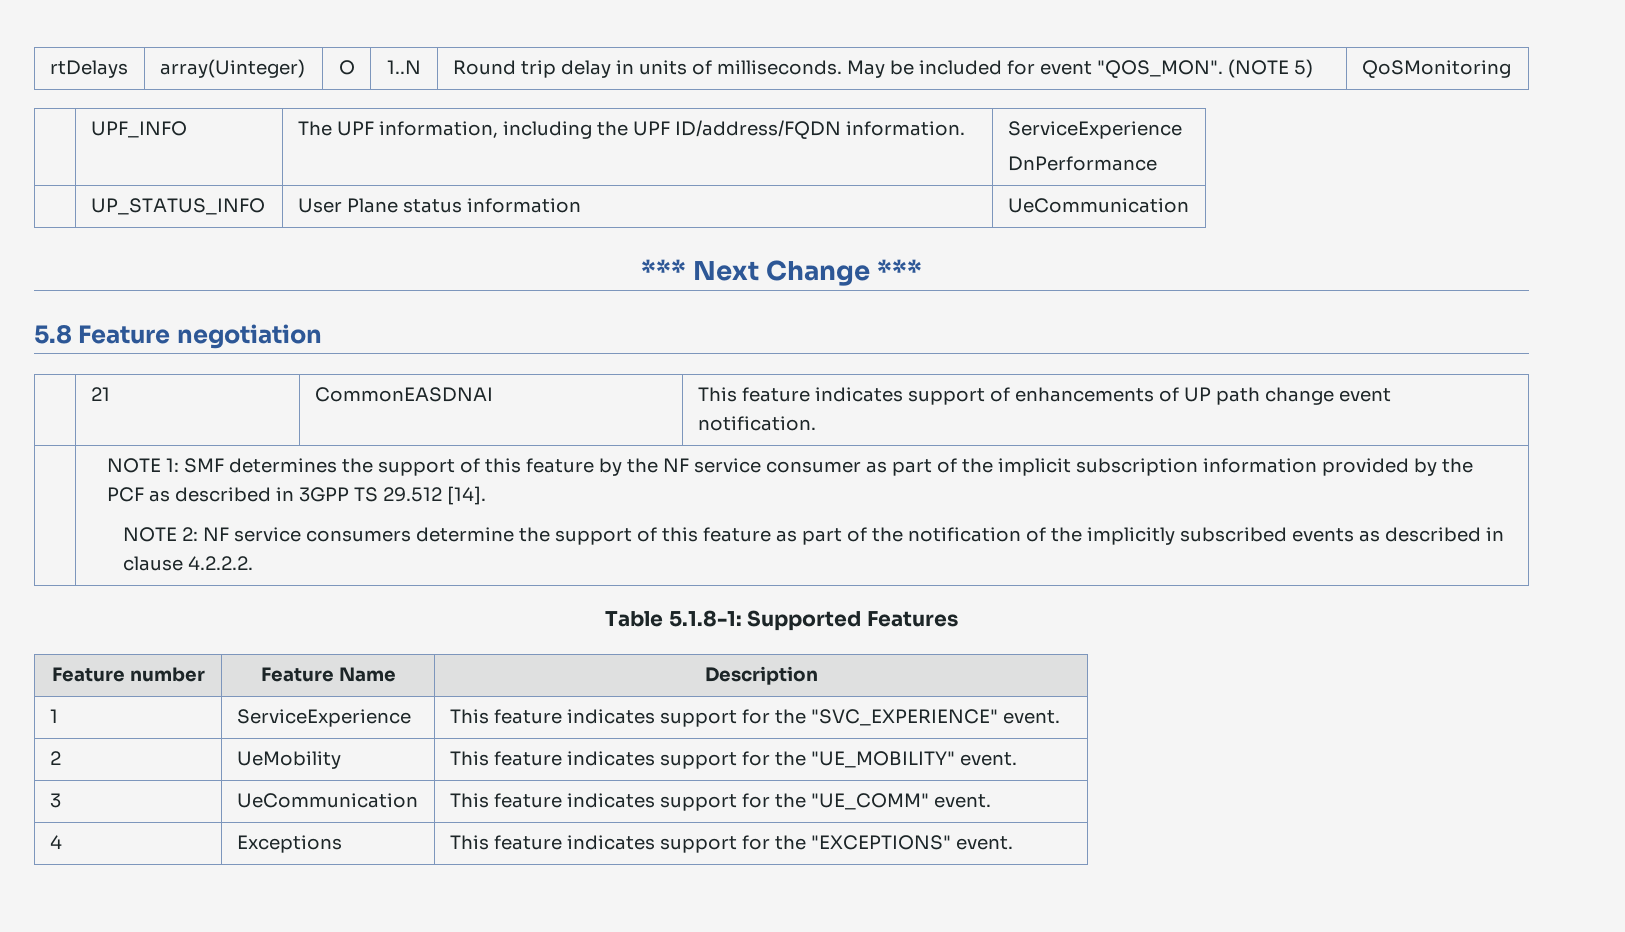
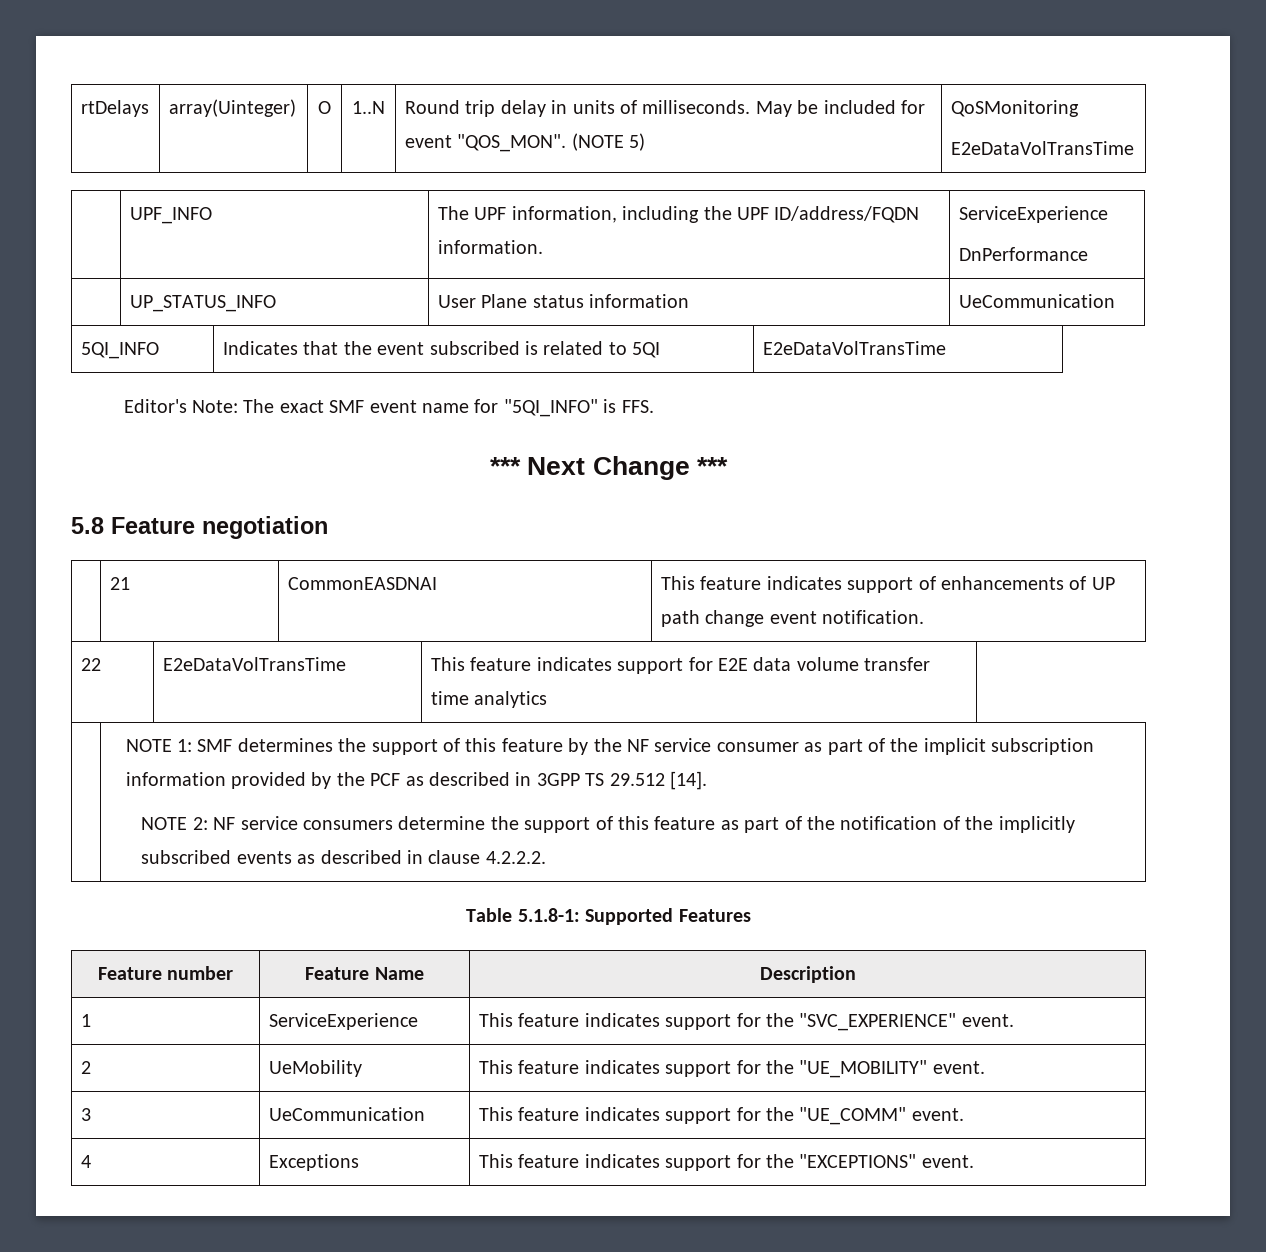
(1511, 69) none -> [950,141,1134,155] // E2eDataVolTransTime
(1189, 205) none -> [80,342,159,359] [222,341,661,358] [762,341,946,355] [123,399,654,417] // 5QI_INFO | Indicates that the event subscribed is related to 5QI | E2eDataVolTransTime // Editor's Note: The exact SMF event name for "5QI_INFO" is FFS.
(816, 423) none -> [80,658,101,671] [162,657,346,671] [430,657,931,674] [430,691,548,708] // 22 | E2eDataVolTransTime | This feature indicates support for E2E data volume transfer time analytics

